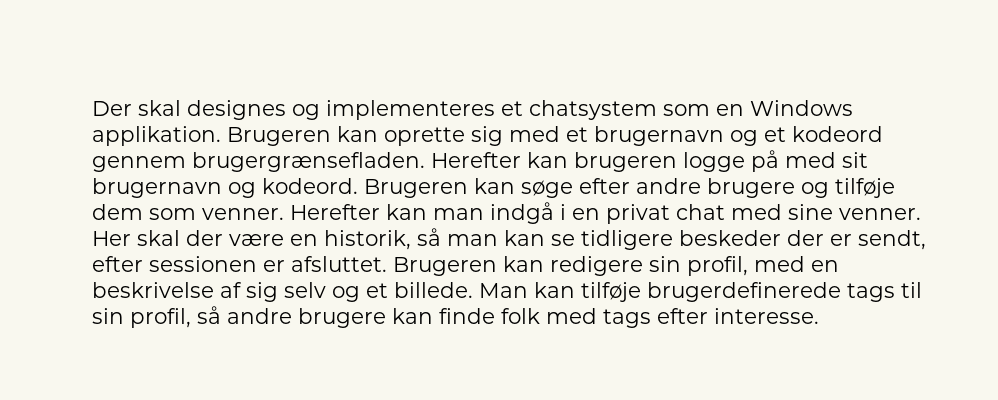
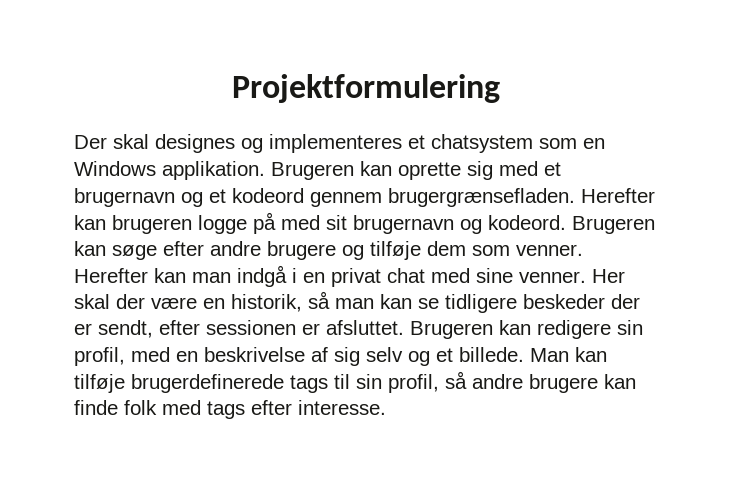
(92, 108) none -> [231,74,500,103] Projektformulering //

